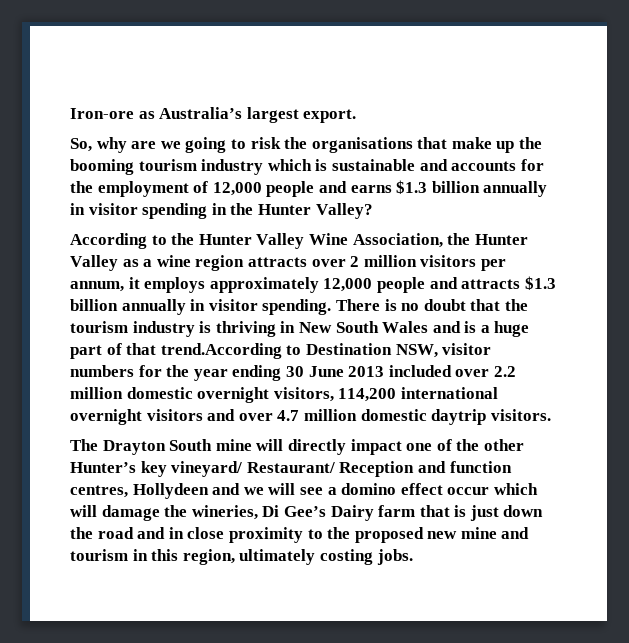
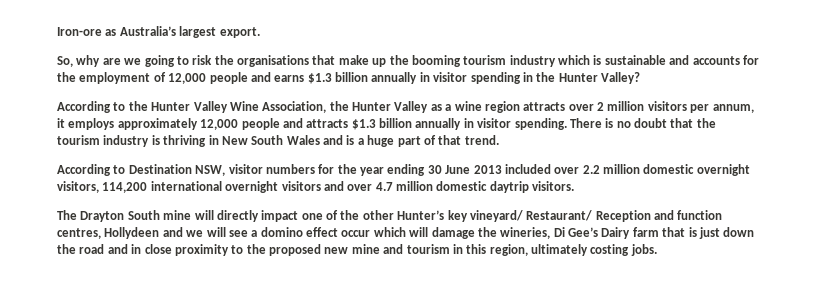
[160,343,282,359] trend.According -> [464,135,499,145] [57,164,111,176] trend. // According

